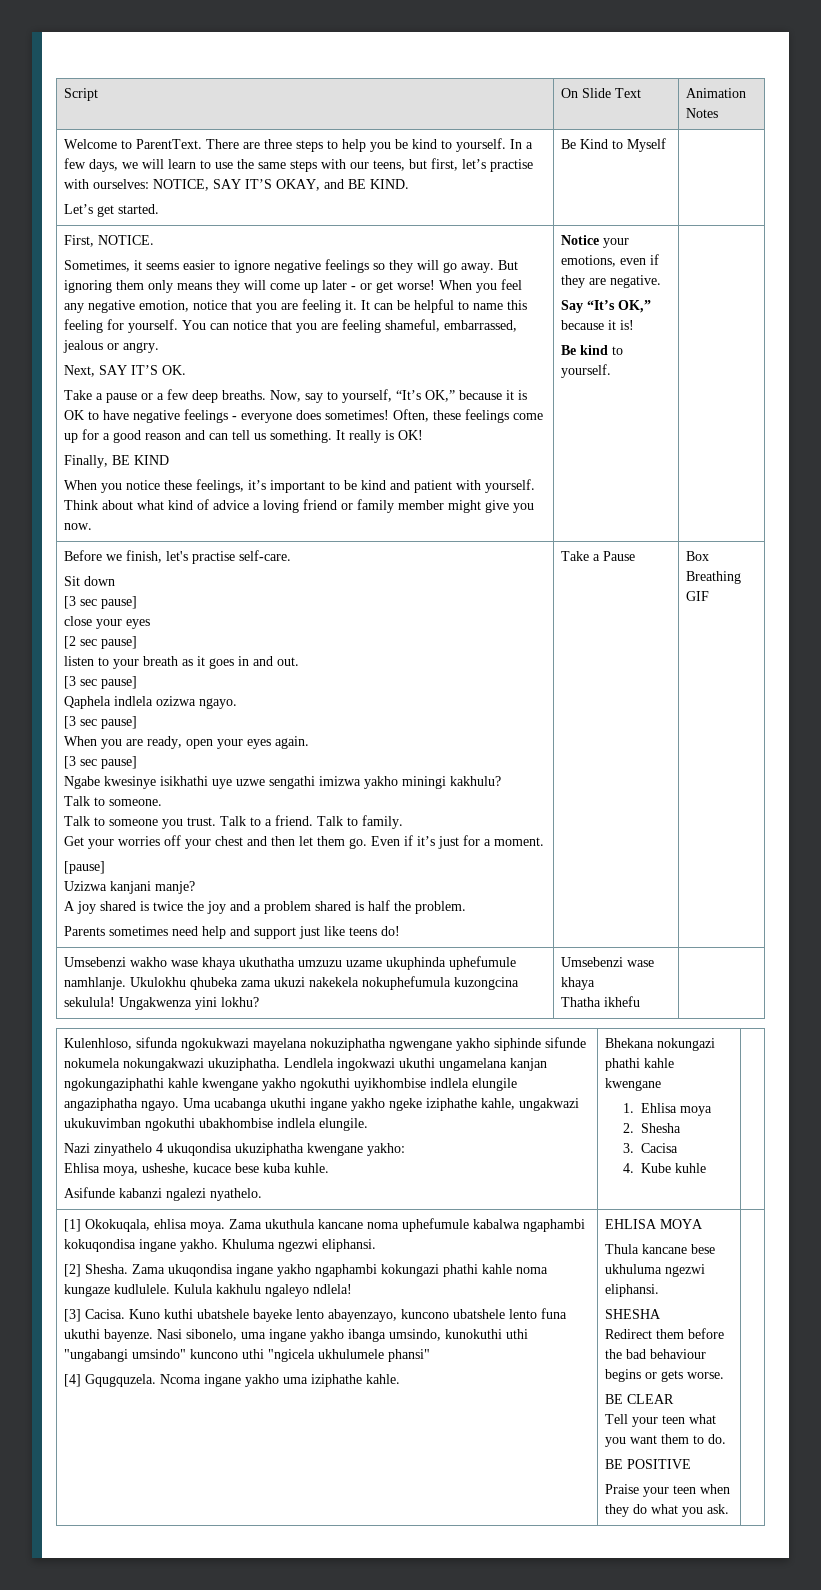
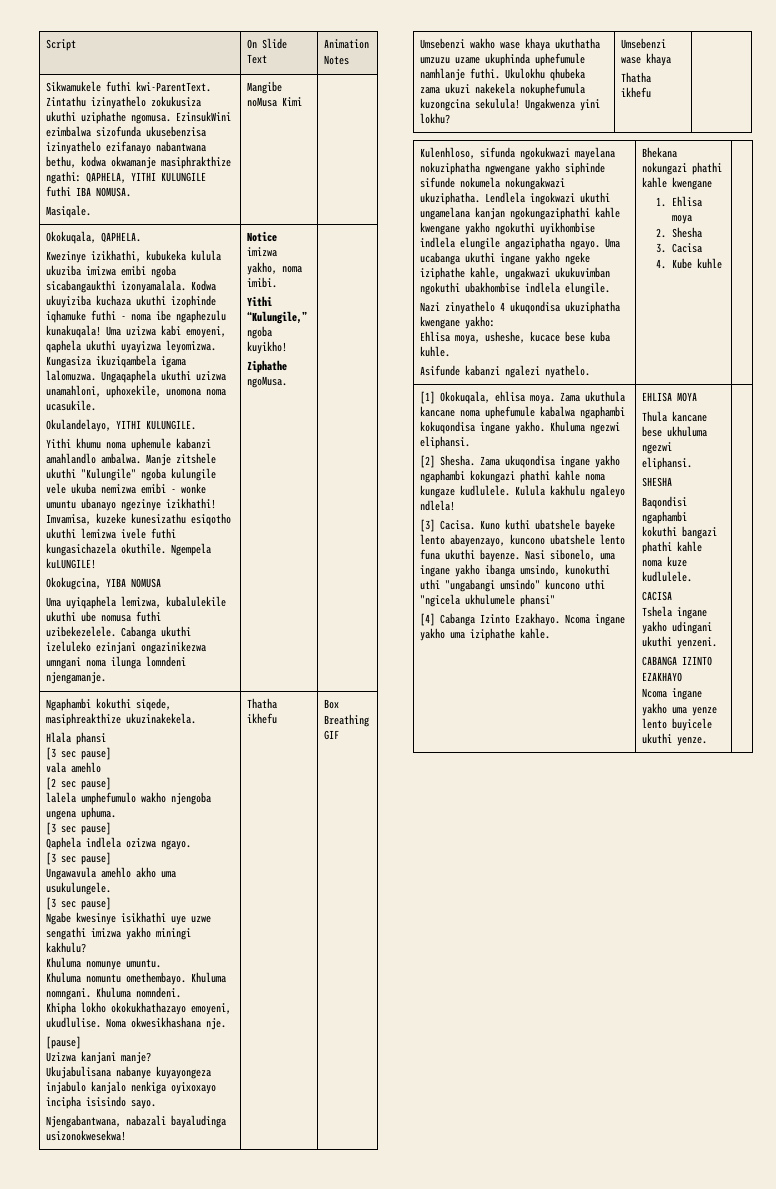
[64,138,534,152] [64,158,534,172] [64,179,410,191] [64,204,160,217] [561,138,667,152] [64,235,155,247] [64,259,519,273] [64,279,523,293] [64,299,528,313] [64,319,518,333] [63,340,160,353] [64,365,187,377] [64,389,528,403] [64,409,544,423] [64,429,424,443] [64,455,170,468] [64,479,536,493] [64,499,535,513] [64,523,93,530] [561,235,630,248] [561,254,660,267] [561,275,662,288] [561,300,652,313] [561,320,635,330] [561,345,624,355] [561,364,612,378] [64,550,292,564] [64,576,116,586] [64,596,138,609] [64,616,151,629] Welcome to ParentText. There are three steps to help you be kind to yourself. In a few days, we will learn to use the same steps with our teens, but first, let’s practise with ourselves: NOTICE, SAY IT’S OKAY, and BE KIND. // Let’s get started. | Be Kind to Myself | // First, NOTICE. // Sometimes, it seems easier to ignore negative feelings so they will go away. But ignoring them only means they will come up later - or get worse! When you feel any negative emotion, notice that you are feeling it. It can be helpful to name this feeling for yourself. You can notice that you are feeling shameful, embarrassed, jealous or angry. // Next, SAY IT’S OK. // Take a pause or a few deep breaths. Now, say to yourself, “It’s OK,” because it is OK to have negative feelings - everyone does sometimes! Often, these feelings come up for a good reason and can tell us something. It really is OK! // Finally, BE KIND // When you notice these feelings, it’s important to be kind and patient with yourself. Think about what kind of advice a loving friend or family member might give you now. | Notice your emotions, even if they are negative. // Say “It’s OK,” because it is! // Be kind to yourself. | // Before we finish, let's practise self-care. // Sit down // [3 sec pause] // close your eyes -> [46,81,212,92] [46,96,202,109] [46,111,232,124] [46,126,207,137] [46,141,207,154] [46,156,232,169] [46,171,207,184] [46,186,132,197] [46,205,92,218] [247,81,283,94] [247,97,303,107] [46,231,142,244] [46,250,222,263] [46,265,177,278] [46,280,217,293] [46,295,217,308] [46,310,227,323] [46,325,227,338] [46,340,217,353] [46,355,187,368] [46,370,227,383] [46,385,227,398] [46,400,97,411] [46,419,197,432] [46,438,212,451] [46,453,217,466] [46,468,217,481] [46,483,207,494] [46,498,217,511] [46,513,232,526] [46,528,177,539] [46,543,212,556] [46,558,97,569] [46,577,162,590] [46,596,227,609] [46,611,162,622] [46,626,192,639] [46,641,207,654] [46,656,187,669] [46,672,107,684] [247,231,278,242] [247,247,278,257] [247,262,303,275] [247,277,278,288] [247,296,273,306] [247,311,308,324] [247,326,273,339] [247,341,288,354] [247,360,288,373] [247,376,288,388] [46,698,172,711] [46,713,197,726] [46,732,107,745] [46,747,112,760] [46,762,102,773] Sikwamukele futhi kwi-ParentText. Zintathu izinyathelo zokukusiza ukuthi uziphathe ngomusa. EzinsukWini ezimbalwa sizofunda ukusebenzisa izinyathelo ezifanayo nabantwana bethu, kodwa okwamanje masiphrakthize ngathi: QAPHELA, YITHI KULUNGILE futhi IBA NOMUSA. // Masiqale. | Mangibe noMusa Kimi | // Okokuqala, QAPHELA. // Kwezinye izikhathi, kubukeka kulula ukuziba imizwa emibi ngoba sicabangaukthi izonyamalala. Kodwa ukuyiziba kuchaza ukuthi izophinde iqhamuke futhi - noma ibe ngaphezulu kunakuqala! Uma uzizwa kabi emoyeni, qaphela ukuthi uyayizwa leyomizwa. Kungasiza ikuziqambela igama lalomuzwa. Ungaqaphela ukuthi uzizwa unamahloni, uphoxekile, unomona noma ucasukile. // Okulandelayo, YITHI KULUNGILE. // Yithi khumu noma uphemule kabanzi amahlandlo ambalwa. Manje zitshele ukuthi "Kulungile" ngoba kulungile vele ukuba nemizwa emibi - wonke umuntu ubanayo ngezinye izikhathi! Imvamisa, kuzeke kunesizathu esiqotho ukuthi lemizwa ivele futhi kungasichazela okuthile. Ngempela kuLUNGILE! // Okokugcina, YIBA NOMUSA // Uma uyiqaphela lemizwa, kubalulekile ukuthi ube nomusa futhi uzibekezelele. Cabanga ukuthi izeluleko ezinjani ongazinikezwa umngani noma ilunga lomndeni njengamanje. | Notice imizwa yakho, noma imibi. // Yithi “Kulungile,” ngoba kuyikho! // Ziphathe ngoMusa. | // Ngaphambi kokuthi siqede, masiphreakthize ukuzinakekela. // Hlala phansi // [3 sec pause] // vala amehlo
[64,656,300,669] listen to your breath as it goes in and out. -> [46,792,212,805] [46,807,117,820] lalela umphefumulo wakho njengoba ungena uphuma.
[64,736,310,749] When you are ready, open your eyes again. -> [46,867,177,880] [46,882,112,895] Ungawavula amehlo akho uma usukulungele.
[64,796,163,806] [64,815,404,829] [64,835,545,849] [64,861,106,874] [64,881,196,894] [64,900,467,914] [64,926,401,939] [561,551,636,561] Talk to someone. // Talk to someone you trust. Talk to a friend. Talk to family. // Get your worries off your chest and then let them go. Even if it’s just for a moment. // [pause] // Uzizwa kanjani manje? // A joy shared is twice the joy and a problem shared is half the problem. // Parents sometimes need help and support just like teens do! | Take a Pause -> [46,957,162,970] [46,972,227,985] [46,987,182,1000] [46,1002,232,1015] [46,1017,227,1030] [46,1036,82,1049] [46,1051,152,1064] [46,1066,212,1079] [46,1081,217,1094] [46,1096,157,1109] [46,1115,227,1128] [46,1130,127,1141] [247,698,278,709] [247,713,278,724] Khuluma nomunye umuntu. // Khuluma nomuntu omethembayo. Khuluma nomngani. Khuluma nomndeni. // Khipha lokho okokukhathazayo emoyeni, ukudlulise. Noma okwesikhashana nje. // [pause] // Uzizwa kanjani manje? // Ukujabulisana nabanye kuyayongeza injabulo kanjalo nenkiga oyixoxayo incipha isisindo sayo. // Njengabantwana, nabazali bayaludinga usizonokwesekwa! | Thatha ikhefu
[64,977,127,990] namhlanje. -> [420,68,501,81] namhlanje futhi.
[85,1374,157,1387] Gqugquzela. -> [440,613,561,626] Cabanga Izinto Ezakhayo.
[605,1328,725,1339] [605,1349,707,1359] [605,1369,725,1382] [605,1394,675,1404] [605,1414,717,1427] [605,1434,727,1447] [605,1459,692,1469] [605,1484,731,1497] [605,1504,730,1517] Redirect them before the bad behaviour begins or gets worse. // BE CLEAR // Tell your teen what you want them to do. // BE POSITIVE // Praise your teen when they do what you ask. -> [642,496,688,509] [642,511,688,524] [642,526,718,539] [642,541,703,554] [642,556,688,567] [642,571,693,582] [642,591,673,601] [642,606,708,619] [642,621,713,634] [642,636,718,649] [642,656,713,666] [642,672,683,682] [642,688,703,700] [642,703,718,716] [642,718,713,731] [642,733,708,746] Baqondisi ngaphambi kokuthi bangazi phathi kahle noma kuze kudlulele. // CACISA // Tshela ingane yakho udingani ukuthi yenzeni. // CABANGA IZINTO EZAKHAYO // Ncoma ingane yakho uma yenze lento buyicele ukuthi yenze.

